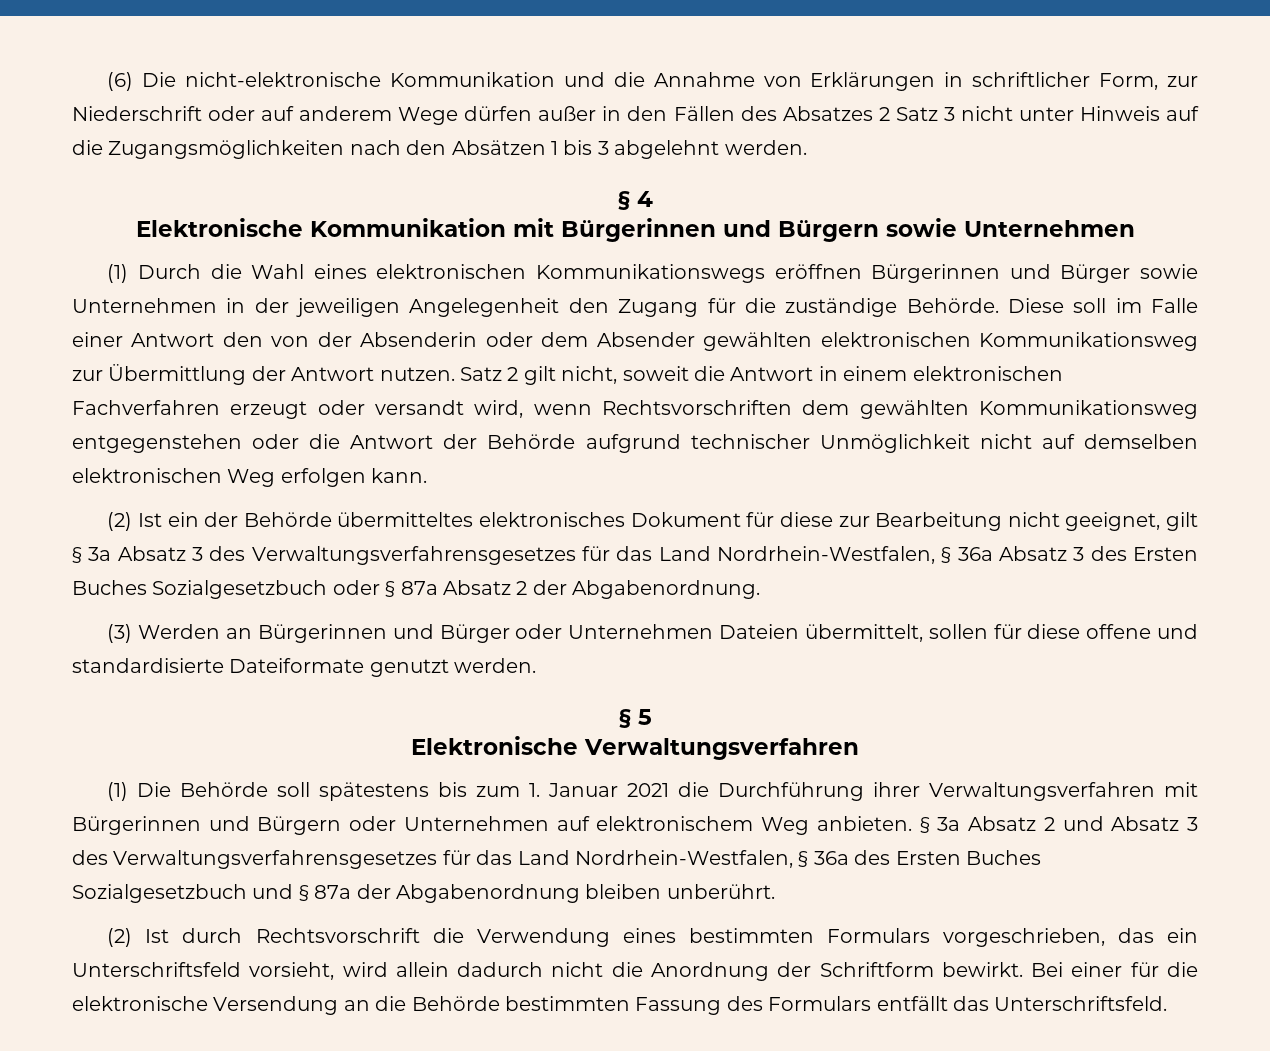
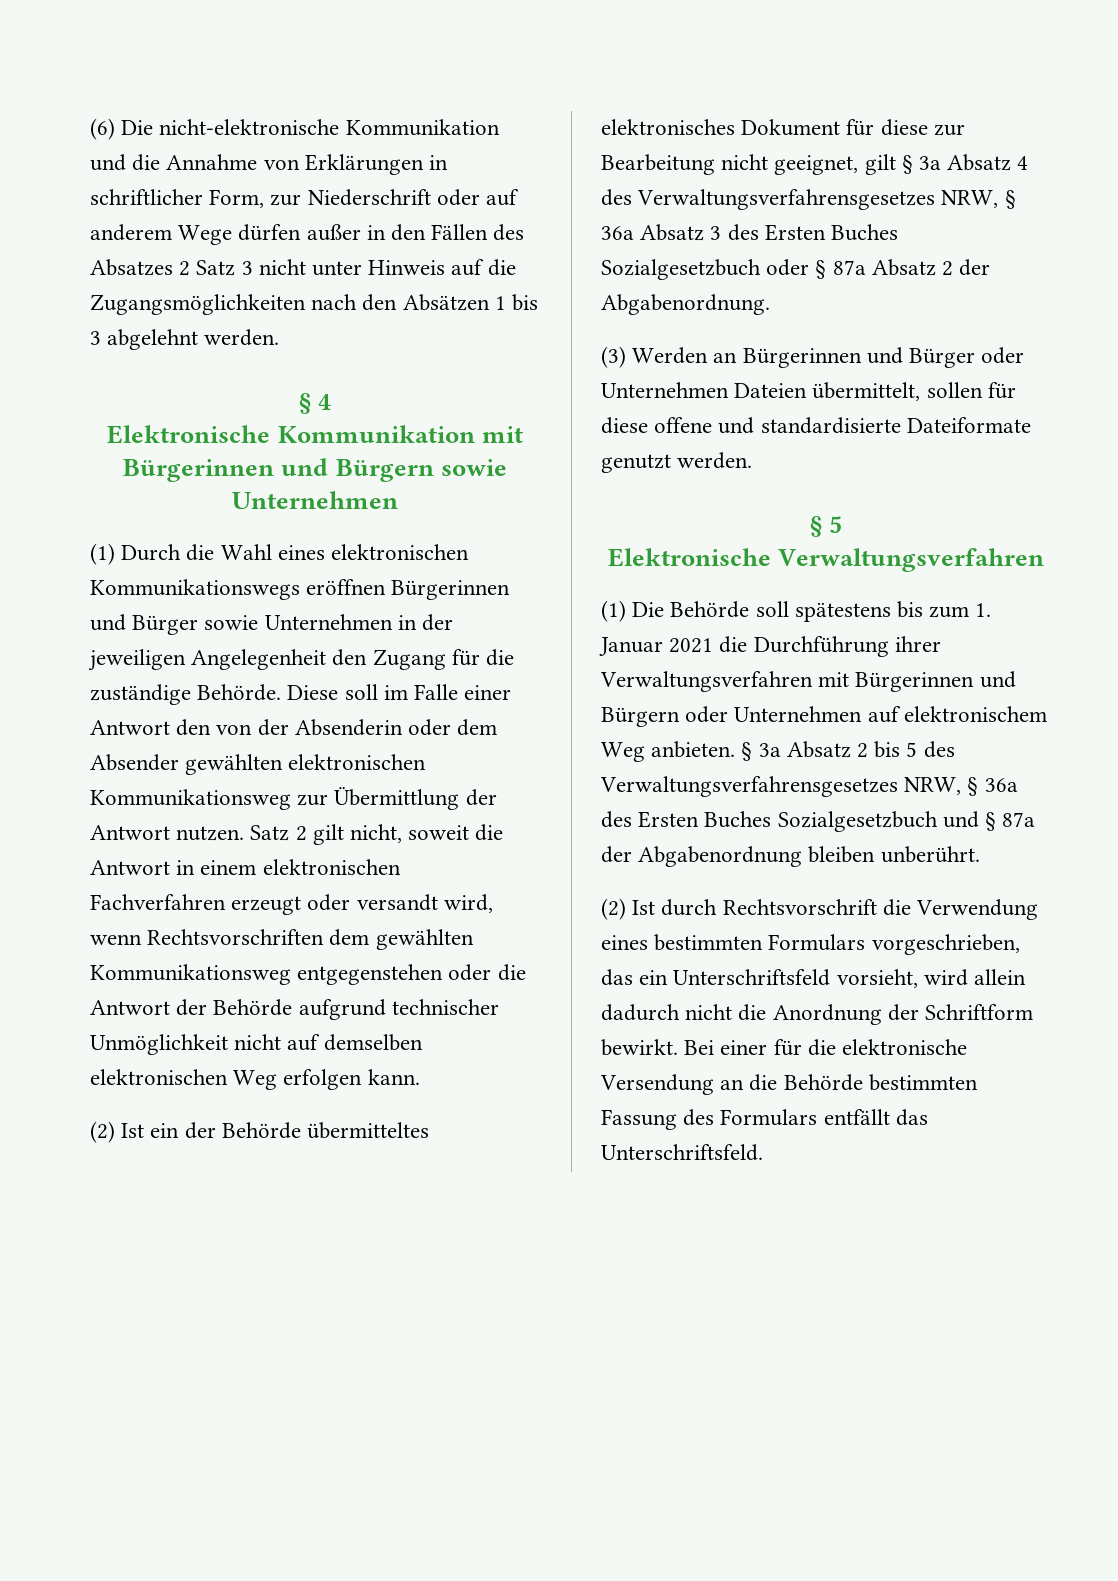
[192,546,936,565] 3 des Verwaltungsverfahrensgesetzes für das Land Nordrhein-Westfalen, -> [1017,156,1029,170] [601,189,999,210] 4 des Verwaltungsverfahrensgesetzes NRW,
[1062,816,1199,831] [72,850,793,869] und Absatz 3 des Verwaltungsverfahrensgesetzes für das Land Nordrhein-Westfalen, -> [874,741,955,758] [600,776,962,797] bis 5 des Verwaltungsverfahrensgesetzes NRW,

